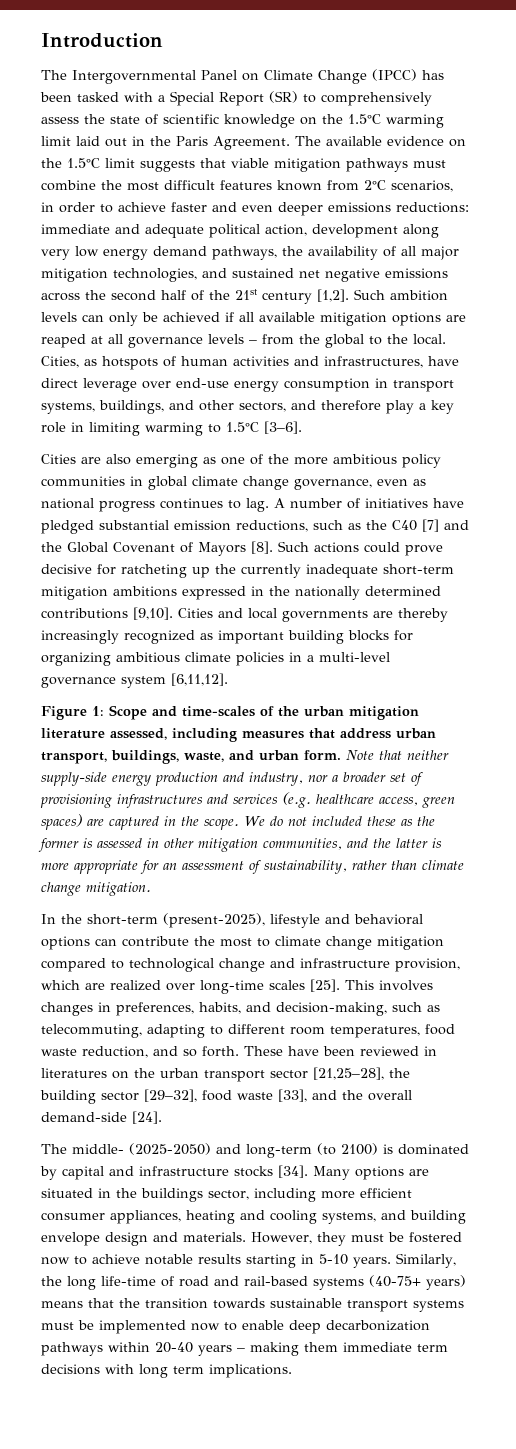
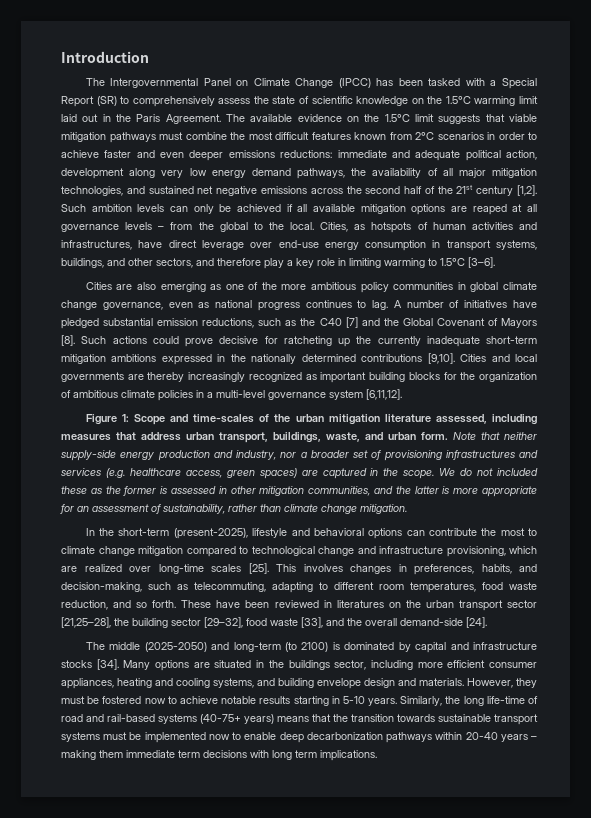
[391,180,453,192] scenarios, -> [437,132,484,140] scenarios
[41,652,111,666] organizing -> [460,372,538,382] [61,390,71,398] the organization of
[395,958,460,972] provision, -> [446,546,506,557] provisioning,
[72,1144,124,1154] middle- -> [109,642,141,650] middle

